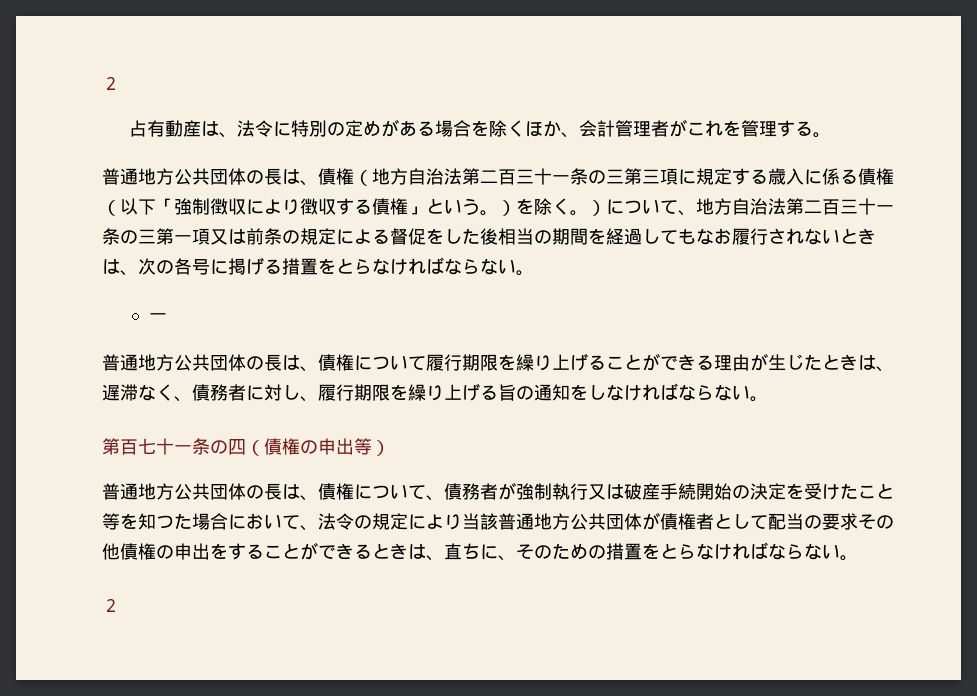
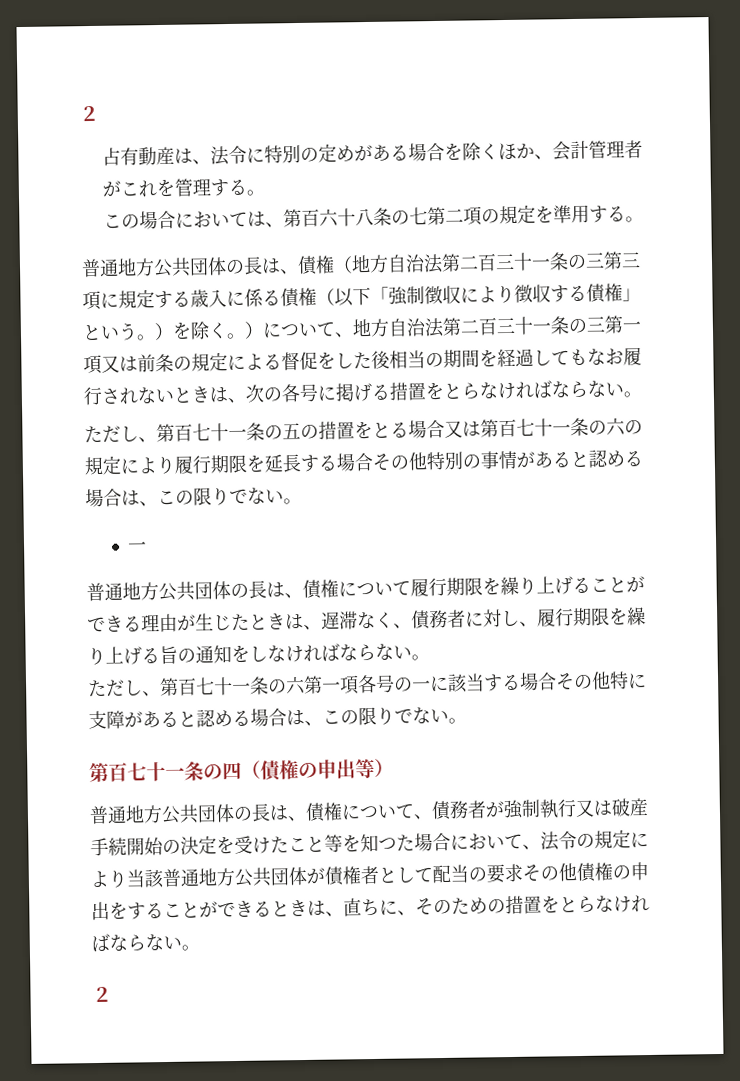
(831, 135) none -> [103,204,645,230] // この場合においては、第百六十八条の七第二項の規定を準用する。
(534, 273) none -> [84,417,643,444] [84,449,643,476] [85,487,302,508] // ただし、第百七十一条の五の措置をとる場合又は第百七十一条の六の規定により履行期限を延長する場合その他特別の事情があると認める場合は、この限りでない。
(768, 399) none -> [87,671,647,698] [88,706,467,730] // ただし、第百七十一条の六第一項各号の一に該当する場合その他特に支障があると認める場合は、この限りでない。

